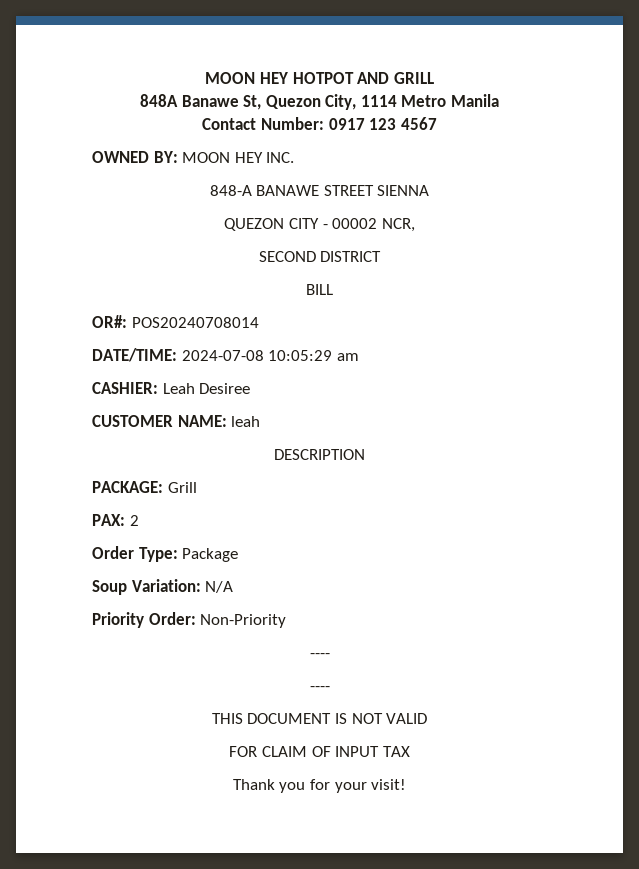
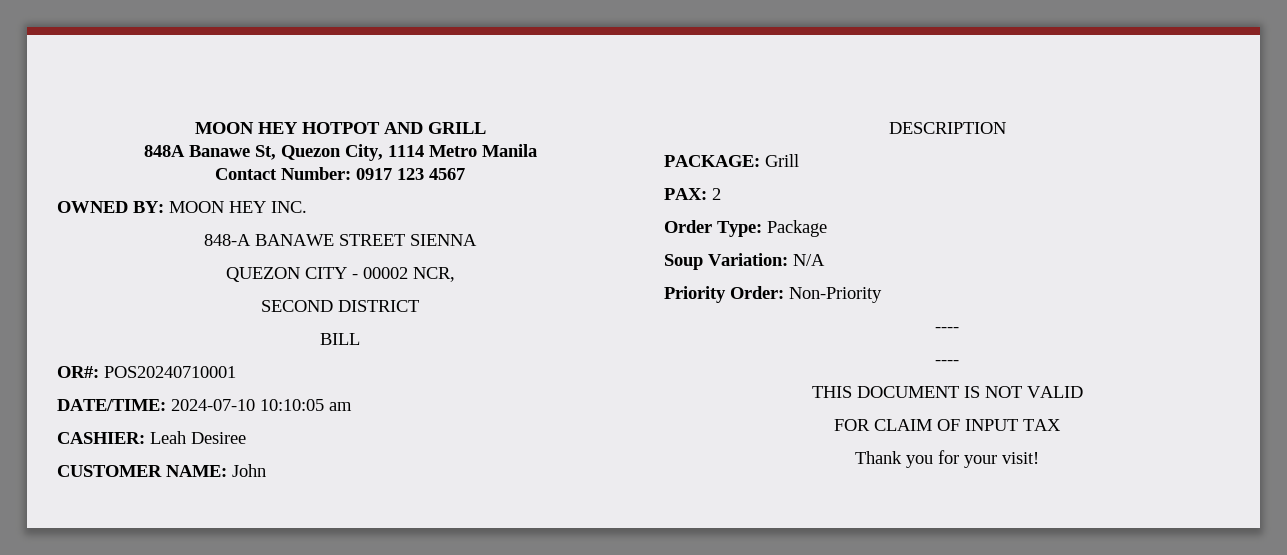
[131,317,259,328] POS20240708014 -> [104,366,236,378] POS20240710001
[181,350,333,361] 2024-07-08 10:05:29 -> [171,399,324,411] 2024-07-10 10:10:05
[231,416,261,427] leah -> [232,464,266,477] John

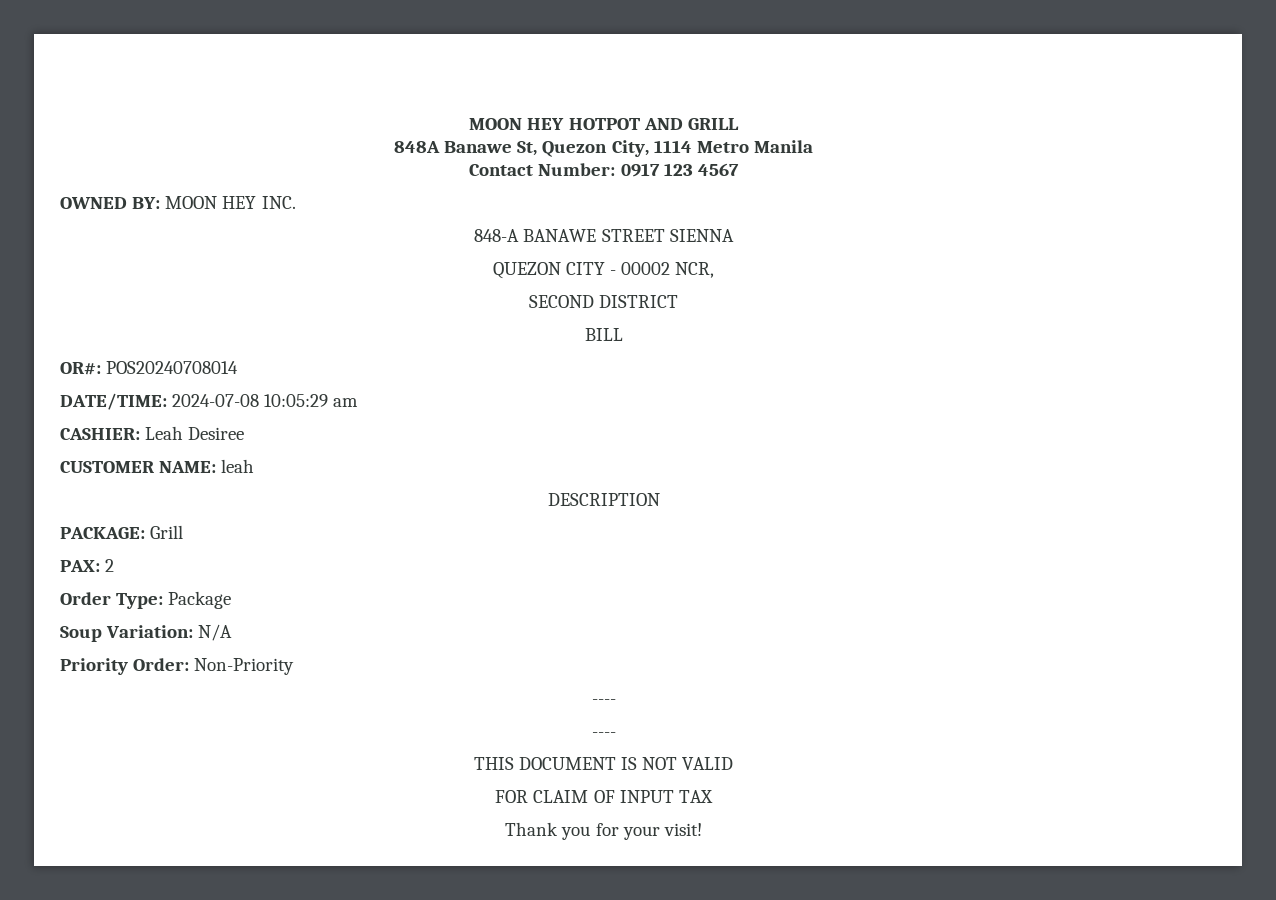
[104,366,236,378] POS20240710001 -> [106,361,239,374] POS20240708014
[171,399,324,411] 2024-07-10 10:10:05 -> [172,394,329,407] 2024-07-08 10:05:29
[232,464,266,477] John -> [221,459,255,473] leah

